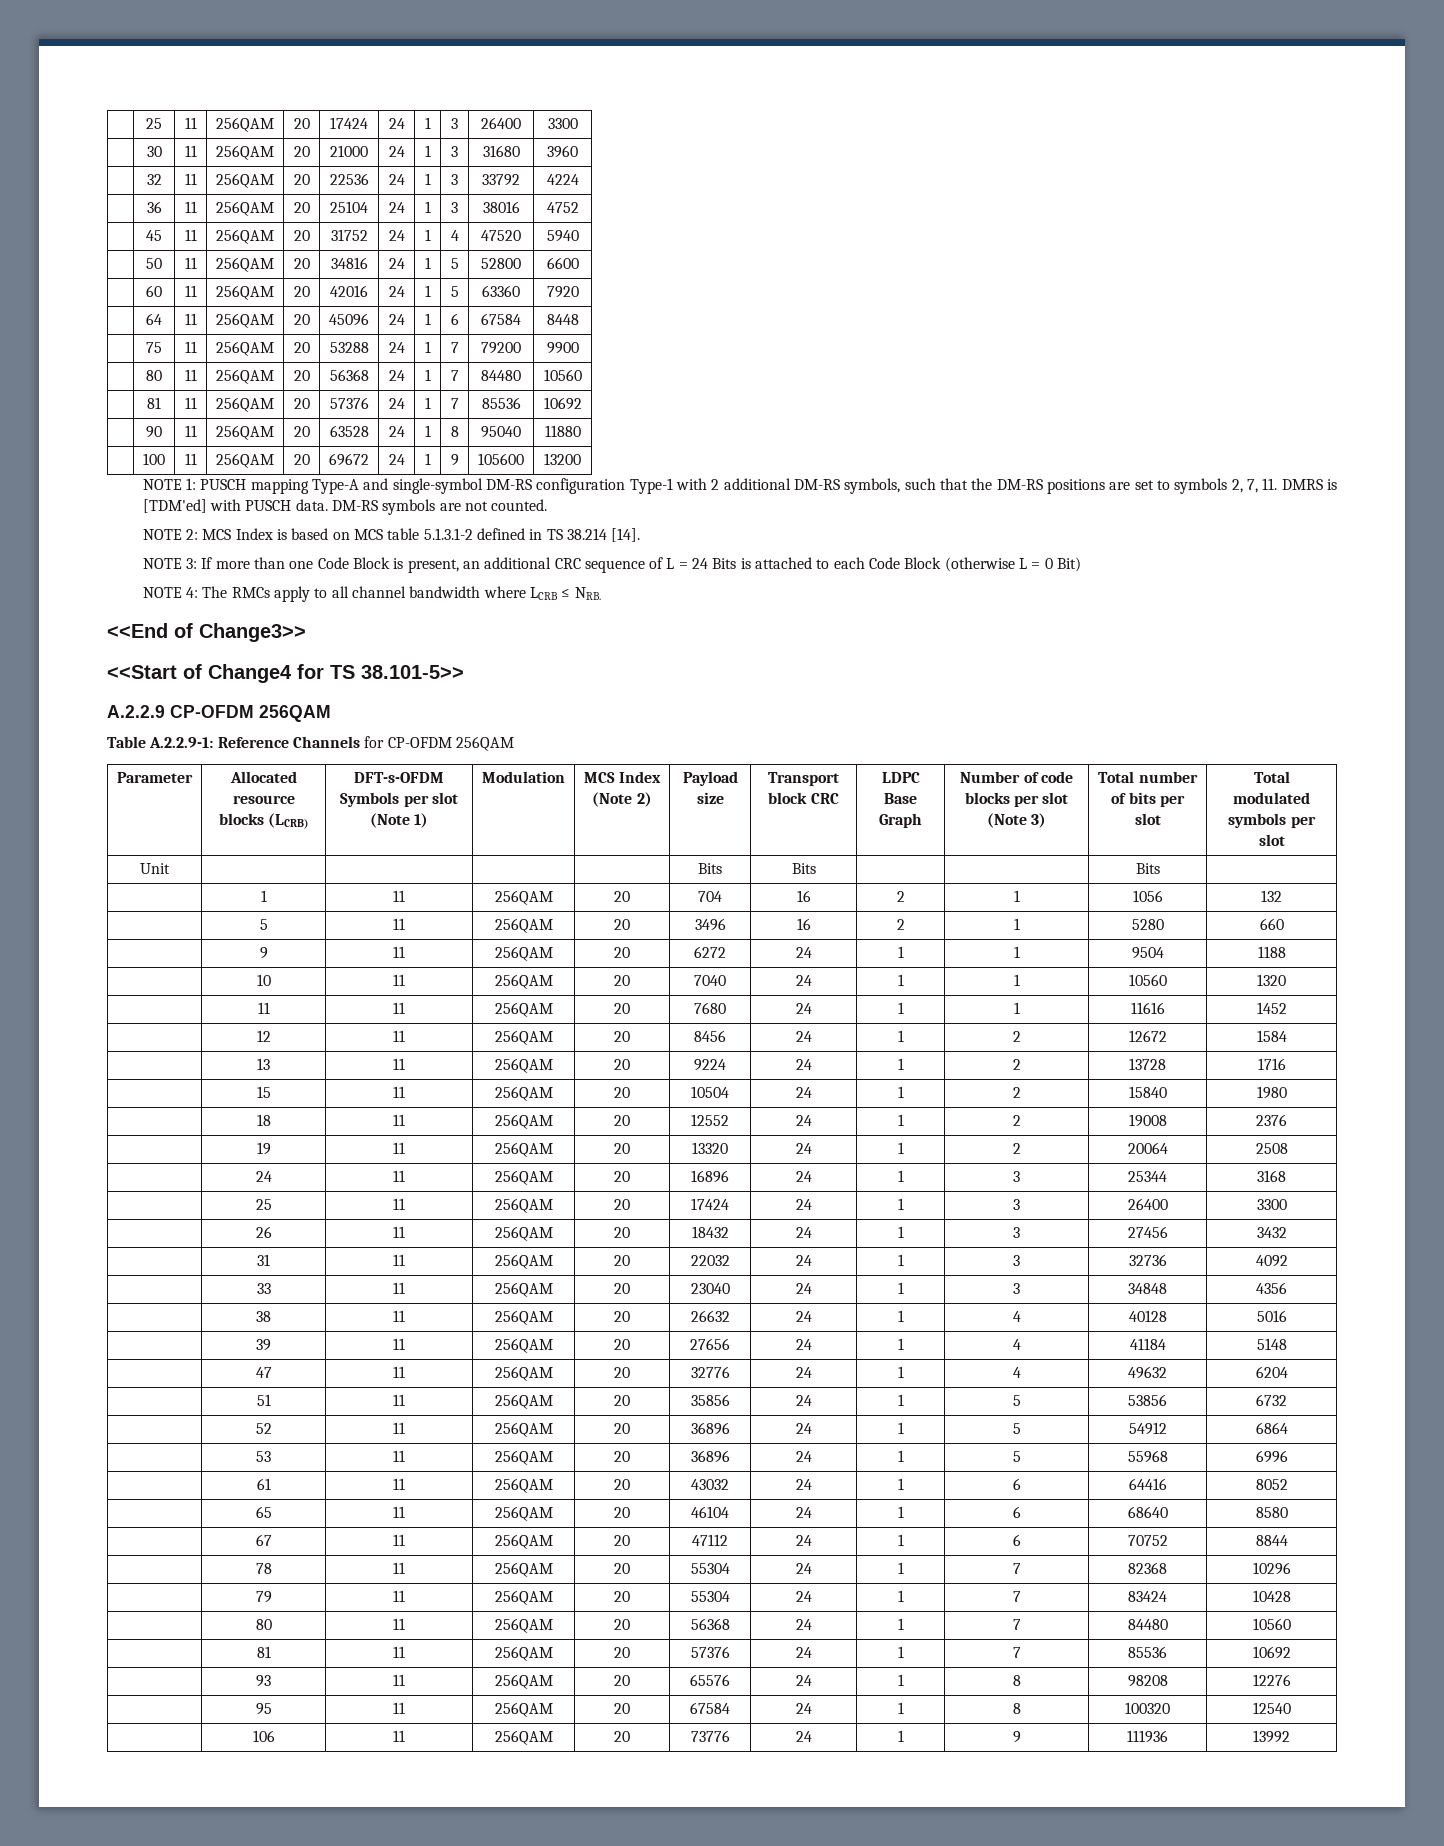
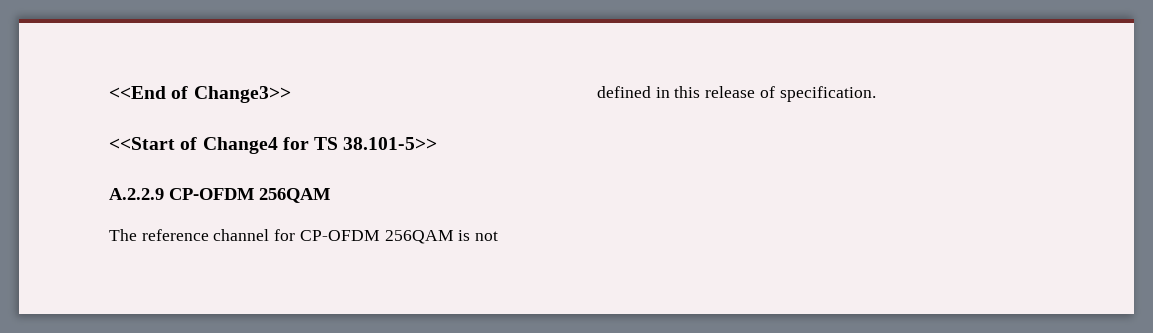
[146,118,162,129] [184,117,197,129] [216,117,274,132] [293,118,310,129] [330,117,368,129] [388,118,405,129] [424,117,431,129] [451,118,458,129] [481,117,521,129] [547,118,578,129] [146,146,162,157] [184,145,197,157] [216,145,274,160] [293,146,310,157] [330,145,368,157] [388,146,405,157] [424,145,431,157] [451,146,458,157] [482,145,520,157] [547,145,578,158] [146,174,162,185] [184,173,197,185] [216,173,274,188] [293,174,310,185] [329,173,369,185] [388,174,405,185] [424,173,431,185] [451,174,458,185] [482,174,520,186] [546,174,579,185] [146,201,162,213] [184,201,197,213] [216,201,274,216] [293,202,310,213] [330,201,368,213] [388,202,405,213] [424,201,431,213] [451,202,458,213] [482,201,520,213] [546,202,579,213] [146,230,162,241] [184,229,197,241] [216,229,274,244] [293,230,310,241] [330,229,368,241] [388,230,405,241] [424,229,431,241] [450,230,459,241] [481,230,521,241] [546,230,579,242] [146,258,162,269] [184,257,197,269] [216,257,274,272] [293,258,310,269] [330,257,368,269] [388,258,405,269] [424,257,431,269] [450,258,459,269] [481,258,521,269] [546,257,579,269] [146,285,162,297] [184,285,197,297] [216,285,274,300] [293,286,310,297] [330,285,368,297] [388,286,405,297] [424,285,431,297] [450,286,459,297] [482,285,520,297] [546,286,579,298] [146,313,162,325] [184,313,197,325] [216,313,274,328] [293,314,310,325] [329,313,369,326] [388,314,405,325] [424,313,431,325] [450,313,459,325] [481,313,521,325] [546,314,579,325] [146,342,162,353] [184,341,197,353] [216,341,274,356] [293,342,310,353] [329,342,369,353] [388,342,405,353] [424,341,431,353] [450,342,459,353] [481,342,521,354] [546,342,579,354] [146,370,162,381] [184,369,197,381] [216,369,274,384] [293,370,310,381] [329,369,369,381] [388,370,405,381] [424,369,431,381] [450,370,459,381] [481,370,521,381] [543,369,582,381] [147,397,161,409] [184,397,197,409] [216,397,274,412] [293,398,310,409] [329,397,369,409] [388,398,405,409] [424,397,431,409] [450,398,459,409] [481,397,521,409] [543,397,582,410] [146,426,162,438] [184,425,197,437] [216,425,274,440] [293,426,310,437] [329,425,369,437] [388,426,405,437] [424,425,431,437] [450,426,459,437] [481,426,521,438] [544,425,581,437] [143,453,165,465] [184,453,197,465] [216,453,274,468] [293,454,310,465] [329,453,369,466] [388,454,405,465] [424,453,431,465] [450,454,459,466] [478,453,524,465] [544,453,581,465] [142,478,1338,494] [142,499,548,515] [142,528,641,542] [142,557,1081,573] [142,586,601,602] | 25 | 11 | 256QAM | 20 | 17424 | 24 | 1 | 3 | 26400 | 3300 // | 30 | 11 | 256QAM | 20 | 21000 | 24 | 1 | 3 | 31680 | 3960 // | 32 | 11 | 256QAM | 20 | 22536 | 24 | 1 | 3 | 33792 | 4224 // | 36 | 11 | 256QAM | 20 | 25104 | 24 | 1 | 3 | 38016 | 4752 // | 45 | 11 | 256QAM | 20 | 31752 | 24 | 1 | 4 | 47520 | 5940 // | 50 | 11 | 256QAM | 20 | 34816 | 24 | 1 | 5 | 52800 | 6600 // | 60 | 11 | 256QAM | 20 | 42016 | 24 | 1 | 5 | 63360 | 7920 // | 64 | 11 | 256QAM | 20 | 45096 | 24 | 1 | 6 | 67584 | 8448 // | 75 | 11 | 256QAM | 20 | 53288 | 24 | 1 | 7 | 79200 | 9900 // | 80 | 11 | 256QAM | 20 | 56368 | 24 | 1 | 7 | 84480 | 10560 // | 81 | 11 | 256QAM | 20 | 57376 | 24 | 1 | 7 | 85536 | 10692 // | 90 | 11 | 256QAM | 20 | 63528 | 24 | 1 | 8 | 95040 | 11880 // | 100 | 11 | 256QAM | 20 | 69672 | 24 | 1 | 9 | 105600 | 13200 // NOTE 1: PUSCH mapping Type-A and single-symbol DM-RS configuration Type-1 with 2 additional DM-RS symbols, such that the DM-RS positions are set to symbols 2, 7, 11. DMRS is [TDM'ed] with PUSCH data. DM-RS symbols are not counted. // NOTE 2: MCS Index is based on MCS table 5.1.3.1-2 defined in TS 38.214 [14]. // NOTE 3: If more than one Code Block is present, an additional CRC sequence of L = 24 Bits is attached to each Code Block (otherwise L = 0 Bit) // NOTE 4: The RMCs apply to all channel bandwidth where LCRB ≤ NRB. // -> (109, 92) none
[107,736,360,748] Table A.2.2.9-1: Reference Channels -> [109,229,270,241] The reference channel
[117,772,193,783] [229,771,297,783] [232,795,295,804] [218,813,309,829] [354,772,444,783] [340,792,458,807] [369,813,429,828] [482,771,565,783] [583,771,662,783] [592,792,652,807] [682,771,738,786] [696,792,724,804] [768,772,839,786] [768,792,839,804] [881,772,920,783] [884,793,917,804] [879,813,922,828] [960,771,1073,783] [964,792,1069,807] [986,813,1047,828] [1098,771,1198,783] [1111,792,1185,807] [1134,813,1161,825] [1253,771,1290,783] [1233,792,1310,804] [1228,813,1316,828] [1258,834,1285,846] [140,863,170,874] [698,863,722,874] [791,863,816,874] [1135,863,1160,874] [260,890,267,902] [393,890,405,902] [494,890,553,905] [614,891,630,902] [698,891,722,902] [796,890,811,902] [896,891,905,902] [1013,890,1020,902] [1132,890,1163,902] [1261,890,1282,902] [259,919,268,930] [393,918,405,930] [494,918,553,933] [614,919,630,930] [694,918,726,931] [796,918,811,930] [896,919,905,930] [1013,918,1020,930] [1131,919,1164,930] [1259,918,1284,930] [259,947,268,959] [393,946,405,958] [494,946,553,961] [614,947,630,958] [694,946,726,958] [795,947,812,958] [897,946,904,958] [1013,946,1020,958] [1131,947,1164,959] [1257,946,1286,958] [256,974,271,986] [393,974,405,986] [494,974,553,989] [614,975,630,986] [694,975,726,986] [795,975,812,986] [897,974,904,986] [1013,974,1020,986] [1128,974,1167,986] [1257,974,1286,986] [257,1002,270,1014] [393,1002,405,1014] [494,1002,553,1017] [614,1003,630,1014] [694,1002,726,1014] [795,1003,812,1014] [897,1002,904,1014] [1013,1002,1020,1014] [1130,1002,1165,1014] [1256,1002,1287,1014] [256,1030,271,1042] [393,1030,405,1042] [494,1030,553,1045] [614,1031,630,1042] [694,1030,726,1042] [795,1031,812,1042] [897,1030,904,1042] [1012,1031,1021,1042] [1128,1030,1167,1042] [1256,1030,1287,1042] [257,1058,270,1070] [393,1058,405,1070] [494,1058,553,1073] [614,1059,630,1070] [694,1059,726,1071] [795,1059,812,1070] [897,1058,904,1070] [1012,1059,1021,1070] [1129,1058,1166,1070] [1257,1058,1286,1070] [256,1086,271,1098] [393,1086,405,1098] [494,1086,553,1101] [614,1087,630,1098] [691,1086,729,1098] [795,1087,812,1098] [897,1086,904,1098] [1012,1087,1021,1098] [1128,1086,1167,1098] [1256,1086,1287,1099] [256,1114,271,1126] [393,1114,405,1126] [494,1114,553,1129] [614,1115,630,1126] [691,1114,729,1126] [795,1115,812,1126] [897,1114,904,1126] [1012,1115,1021,1126] [1128,1114,1167,1127] [1256,1114,1287,1126] [256,1142,271,1155] [393,1142,405,1154] [494,1142,553,1157] [614,1143,630,1154] [692,1142,728,1154] [795,1143,812,1154] [897,1142,904,1154] [1012,1143,1021,1154] [1127,1142,1168,1154] [1255,1143,1288,1154] [255,1171,272,1182] [393,1170,405,1182] [494,1170,553,1185] [614,1171,630,1182] [691,1170,729,1183] [795,1171,812,1182] [897,1170,904,1182] [1013,1171,1020,1182] [1128,1171,1167,1182] [1257,1170,1286,1182] [255,1199,272,1210] [393,1198,405,1210] [494,1198,553,1213] [614,1199,630,1210] [691,1198,729,1210] [795,1199,812,1210] [897,1198,904,1210] [1013,1199,1020,1210] [1127,1198,1168,1210] [1256,1199,1287,1210] [255,1226,272,1238] [393,1226,405,1238] [494,1226,553,1241] [614,1227,630,1238] [691,1226,729,1238] [795,1227,812,1238] [897,1226,904,1238] [1013,1227,1020,1238] [1127,1226,1168,1238] [1256,1227,1287,1238] [257,1254,270,1266] [393,1254,405,1266] [494,1254,553,1269] [614,1255,630,1266] [690,1255,730,1266] [795,1255,812,1266] [897,1254,904,1266] [1013,1255,1020,1266] [1128,1254,1167,1266] [1255,1255,1288,1267] [256,1283,271,1294] [393,1282,405,1294] [494,1282,553,1297] [614,1283,630,1294] [690,1283,730,1294] [795,1283,812,1294] [897,1282,904,1294] [1013,1283,1020,1294] [1128,1283,1167,1294] [1256,1282,1287,1294] [256,1311,271,1322] [393,1310,405,1322] [494,1310,553,1325] [614,1311,630,1322] [690,1310,730,1322] [795,1311,812,1322] [897,1310,904,1322] [1012,1311,1021,1322] [1128,1310,1167,1322] [1256,1310,1287,1322] [256,1339,271,1351] [393,1338,405,1350] [494,1338,553,1353] [614,1339,630,1350] [690,1338,730,1350] [795,1339,812,1350] [897,1338,904,1350] [1012,1339,1021,1350] [1129,1338,1166,1350] [1256,1338,1287,1350] [255,1367,272,1378] [393,1366,405,1378] [494,1366,553,1381] [614,1367,630,1378] [690,1366,730,1378] [795,1367,812,1378] [897,1366,904,1378] [1012,1367,1021,1378] [1128,1366,1167,1379] [1255,1366,1288,1378] [256,1394,271,1406] [393,1394,405,1406] [494,1394,553,1409] [614,1395,630,1406] [690,1394,730,1406] [795,1395,812,1406] [897,1394,904,1406] [1012,1395,1021,1406] [1128,1394,1167,1406] [1256,1394,1287,1406] [255,1423,272,1434] [393,1422,405,1434] [494,1422,553,1437] [614,1423,630,1434] [690,1422,730,1435] [795,1423,812,1434] [897,1422,904,1434] [1012,1423,1021,1434] [1128,1422,1167,1435] [1255,1422,1288,1434] [256,1451,271,1462] [393,1450,405,1462] [494,1450,553,1465] [614,1451,630,1462] [690,1450,730,1463] [795,1451,812,1462] [897,1450,904,1462] [1012,1451,1021,1462] [1127,1450,1168,1463] [1255,1450,1288,1463] [256,1478,271,1490] [393,1478,405,1490] [494,1478,553,1493] [614,1479,630,1490] [691,1479,729,1490] [795,1479,812,1490] [897,1478,904,1490] [1012,1478,1021,1490] [1128,1478,1167,1490] [1255,1479,1288,1490] [255,1506,272,1518] [393,1506,405,1518] [494,1506,553,1521] [614,1507,630,1518] [691,1506,729,1518] [795,1507,812,1518] [897,1506,904,1518] [1012,1506,1021,1518] [1127,1506,1168,1518] [1255,1507,1288,1518] [255,1534,272,1546] [393,1534,405,1546] [494,1534,553,1549] [614,1535,630,1546] [692,1534,728,1546] [795,1535,812,1546] [897,1534,904,1546] [1012,1534,1021,1546] [1127,1535,1168,1546] [1255,1535,1288,1546] [255,1563,272,1574] [393,1562,405,1574] [494,1562,553,1577] [614,1563,630,1574] [690,1563,730,1574] [795,1563,812,1574] [897,1562,904,1574] [1012,1563,1021,1574] [1128,1562,1167,1574] [1252,1562,1291,1575] [255,1591,272,1603] [393,1590,405,1602] [494,1590,553,1605] [614,1591,630,1602] [690,1591,730,1602] [795,1591,812,1602] [897,1590,904,1602] [1012,1591,1021,1602] [1128,1591,1167,1602] [1252,1590,1291,1602] [255,1619,272,1630] [393,1618,405,1630] [494,1618,553,1633] [614,1619,630,1630] [690,1618,730,1630] [795,1619,812,1630] [897,1618,904,1630] [1012,1619,1021,1630] [1127,1619,1168,1630] [1252,1618,1291,1630] [256,1646,271,1658] [393,1646,405,1658] [494,1646,553,1661] [614,1647,630,1658] [690,1646,730,1658] [795,1647,812,1658] [897,1646,904,1658] [1012,1647,1021,1658] [1128,1646,1167,1658] [1252,1646,1291,1659] [256,1675,271,1687] [393,1674,405,1686] [494,1674,553,1689] [614,1675,630,1686] [690,1674,730,1686] [795,1675,812,1686] [897,1674,904,1686] [1012,1675,1021,1686] [1127,1675,1168,1687] [1252,1674,1291,1686] [255,1703,272,1715] [393,1702,405,1714] [494,1702,553,1717] [614,1703,630,1714] [690,1702,730,1714] [795,1703,812,1714] [897,1702,904,1714] [1012,1703,1021,1714] [1125,1702,1170,1714] [1252,1702,1291,1714] [252,1730,275,1742] [393,1730,405,1742] [494,1730,553,1745] [614,1731,630,1742] [690,1730,730,1742] [795,1731,812,1742] [897,1730,904,1742] [1012,1731,1021,1743] [1127,1730,1168,1743] [1253,1730,1290,1743] // Parameter | Allocated resource blocks (LCRB) | DFT-s-OFDM Symbols per slot (Note 1) | Modulation | MCS Index (Note 2) | Payload size | Transport block CRC | LDPC Base Graph | Number of code blocks per slot (Note 3) | Total number of bits per slot | Total modulated symbols per slot // Unit | | | | | Bits | Bits | | | Bits | // | 1 | 11 | 256QAM | 20 | 704 | 16 | 2 | 1 | 1056 | 132 // | 5 | 11 | 256QAM | 20 | 3496 | 16 | 2 | 1 | 5280 | 660 // | 9 | 11 | 256QAM | 20 | 6272 | 24 | 1 | 1 | 9504 | 1188 // | 10 | 11 | 256QAM | 20 | 7040 | 24 | 1 | 1 | 10560 | 1320 // | 11 | 11 | 256QAM | 20 | 7680 | 24 | 1 | 1 | 11616 | 1452 // | 12 | 11 | 256QAM | 20 | 8456 | 24 | 1 | 2 | 12672 | 1584 // | 13 | 11 | 256QAM | 20 | 9224 | 24 | 1 | 2 | 13728 | 1716 // | 15 | 11 | 256QAM | 20 | 10504 | 24 | 1 | 2 | 15840 | 1980 // | 18 | 11 | 256QAM | 20 | 12552 | 24 | 1 | 2 | 19008 | 2376 // | 19 | 11 | 256QAM | 20 | 13320 | 24 | 1 | 2 | 20064 | 2508 // | 24 | 11 | 256QAM | 20 | 16896 | 24 | 1 | 3 | 25344 | 3168 // | 25 | 11 | 256QAM | 20 | 17424 | 24 | 1 | 3 | 26400 | 3300 // | 26 | 11 | 256QAM | 20 | 18432 | 24 | 1 | 3 | 27456 | 3432 // | 31 | 11 | 256QAM | 20 | 22032 | 24 | 1 | 3 | 32736 | 4092 // | 33 | 11 | 256QAM | 20 | 23040 | 24 | 1 | 3 | 34848 | 4356 // | 38 | 11 | 256QAM | 20 | 26632 | 24 | 1 | 4 | 40128 | 5016 // | 39 | 11 | 256QAM | 20 | 27656 | 24 | 1 | 4 | 41184 | 5148 // | 47 | 11 | 256QAM | 20 | 32776 | 24 | 1 | 4 | 49632 | 6204 // | 51 | 11 | 256QAM | 20 | 35856 | 24 | 1 | 5 | 53856 | 6732 // | 52 | 11 | 256QAM | 20 | 36896 | 24 | 1 | 5 | 54912 | 6864 // | 53 | 11 | 256QAM | 20 | 36896 | 24 | 1 | 5 | 55968 | 6996 // | 61 | 11 | 256QAM | 20 | 43032 | 24 | 1 | 6 | 64416 | 8052 // | 65 | 11 | 256QAM | 20 | 46104 | 24 | 1 | 6 | 68640 | 8580 // | 67 | 11 | 256QAM | 20 | 47112 | 24 | 1 | 6 | 70752 | 8844 // | 78 | 11 | 256QAM | 20 | 55304 | 24 | 1 | 7 | 82368 | 10296 // | 79 | 11 | 256QAM | 20 | 55304 | 24 | 1 | 7 | 83424 | 10428 // | 80 | 11 | 256QAM | 20 | 56368 | 24 | 1 | 7 | 84480 | 10560 // | 81 | 11 | 256QAM | 20 | 57376 | 24 | 1 | 7 | 85536 | 10692 // | 93 | 11 | 256QAM | 20 | 65576 | 24 | 1 | 8 | 98208 | 12276 // | 95 | 11 | 256QAM | 20 | 67584 | 24 | 1 | 8 | 100320 | 12540 // | 106 | 11 | 256QAM | 20 | 73776 | 24 | 1 | 9 | 111936 | 13992 -> [458,230,499,241] [597,86,876,102] is not defined in this release of specification.

